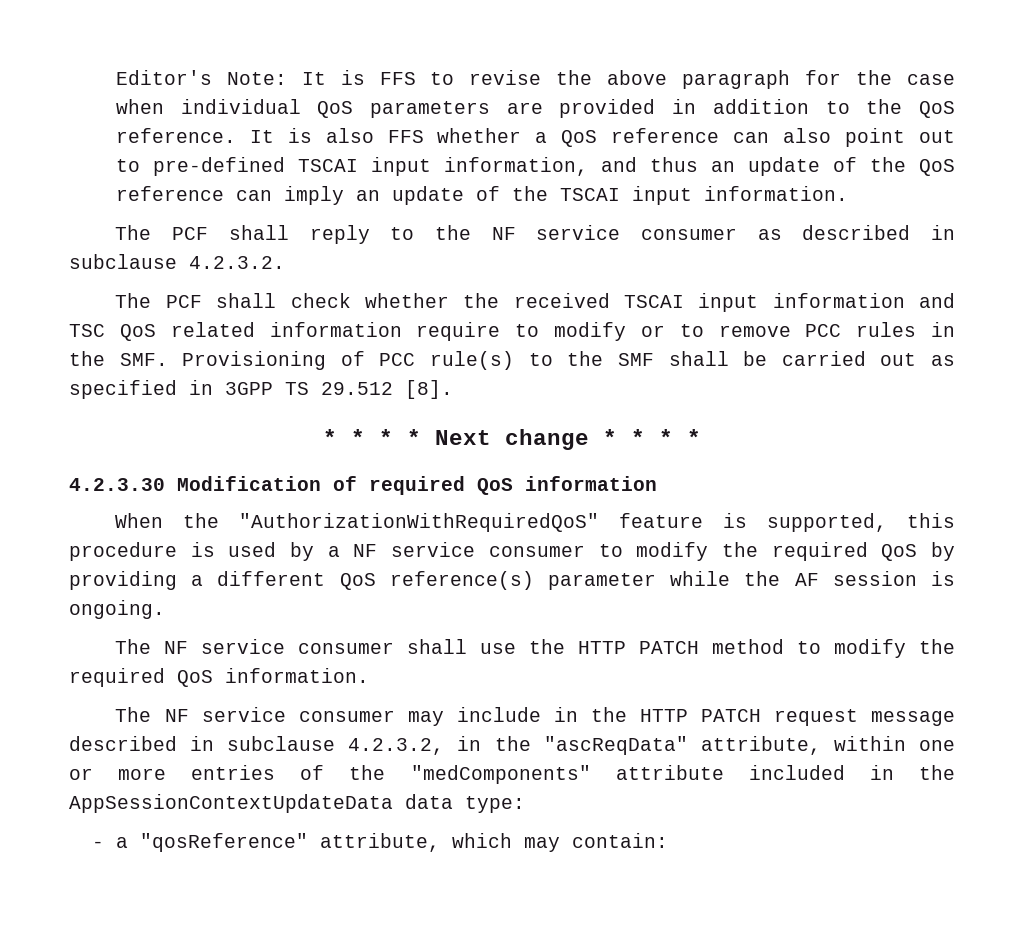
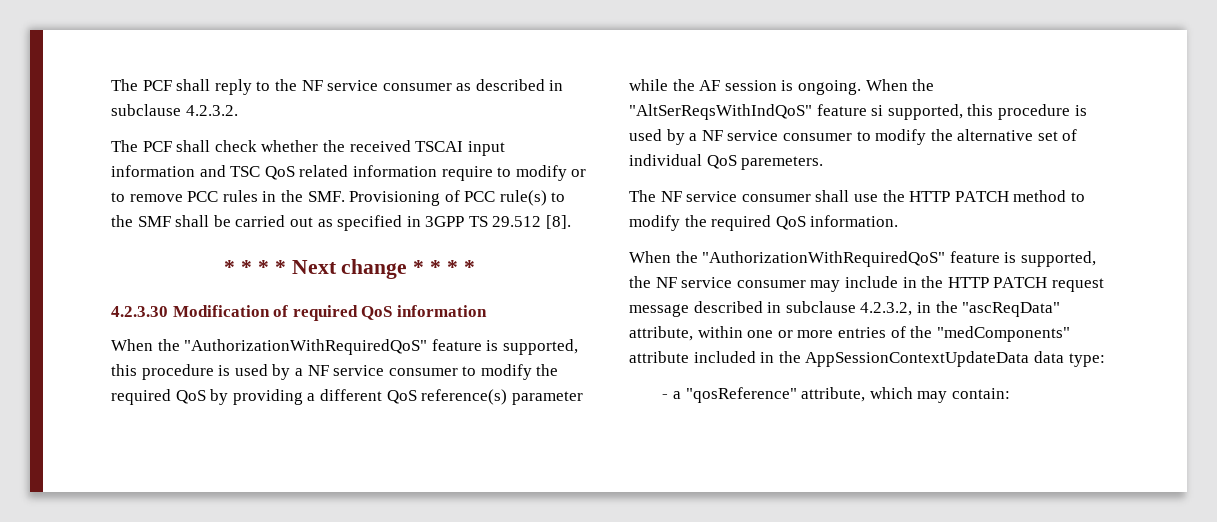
[115,70,955,89] [115,99,955,118] [115,128,955,147] [115,157,956,176] [115,186,848,205] Editor's Note: It is FFS to revise the above paragraph for the case when individual QoS parameters are provided in addition to the QoS reference. It is also FFS whether a QoS reference can also point out to pre-defined TSCAI input information, and thus an update of the QoS reference can imply an update of the TSCAI input information. // -> (111, 85) none
(165, 609) none -> [865,79,935,91] [629,104,1087,120] [629,129,1078,145] [629,154,824,170] When the "AltSerReqsWithIndQoS" feature si supported, this procedure is used by a NF service consumer to modify the alternative set of individual QoS paremeters.
[115,707,152,722] The -> [629,251,1096,267] [629,276,651,288] When the "AuthorizationWithRequiredQoS" feature is supported, the

